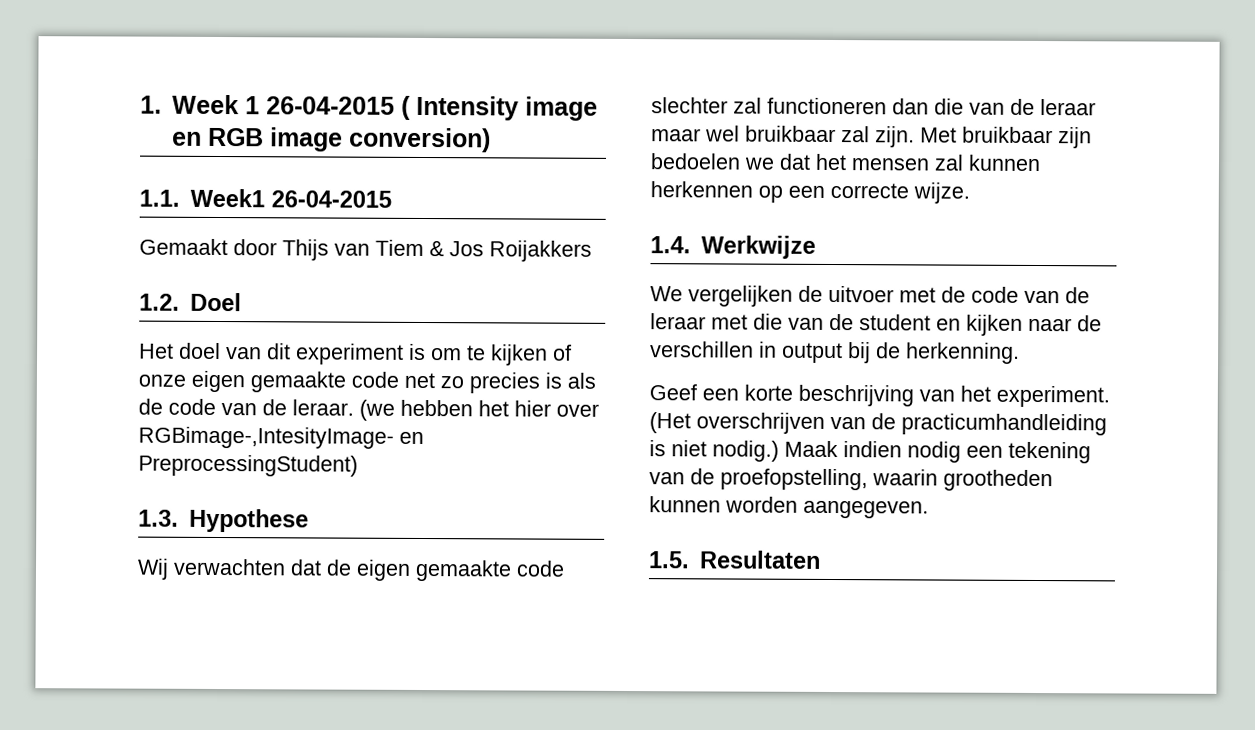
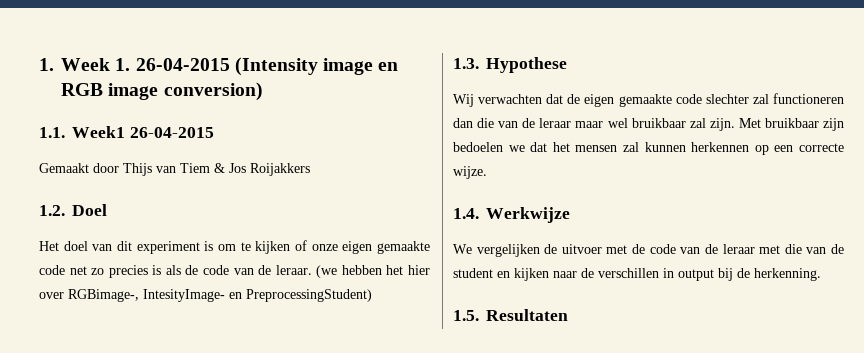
[244,95,519,121] 1 26-04-2015 ( Intensity -> [115,57,318,76] 1. 26-04-2015 (Intensity
[138,426,394,449] RGBimage-,IntesityImage- -> [68,289,225,302] RGBimage-, IntesityImage-
[649,384,1110,408] [649,412,1107,436] [649,440,1091,464] [649,468,1053,492] [649,496,929,519] // Geef een korte beschrijving van het experiment. (Het overschrijven van de practicumhandleiding is niet nodig.) Maak indien nodig een tekening van de proefopstelling, waarin grootheden kunnen worden aangegeven. -> (821, 274) none

